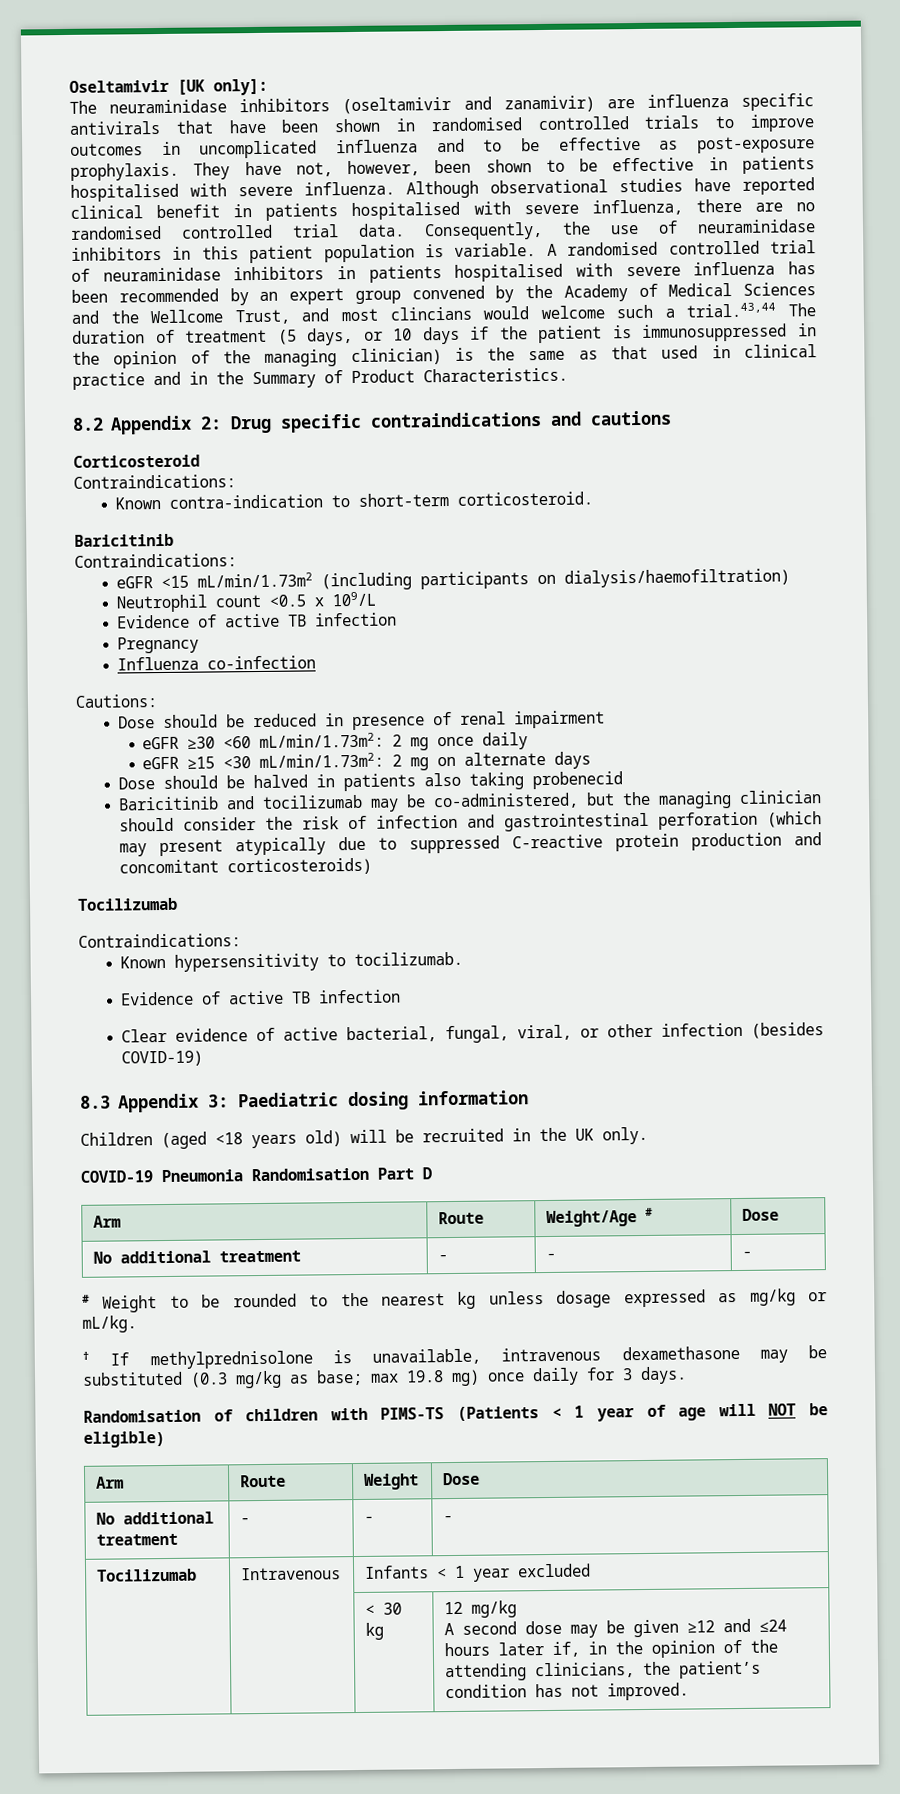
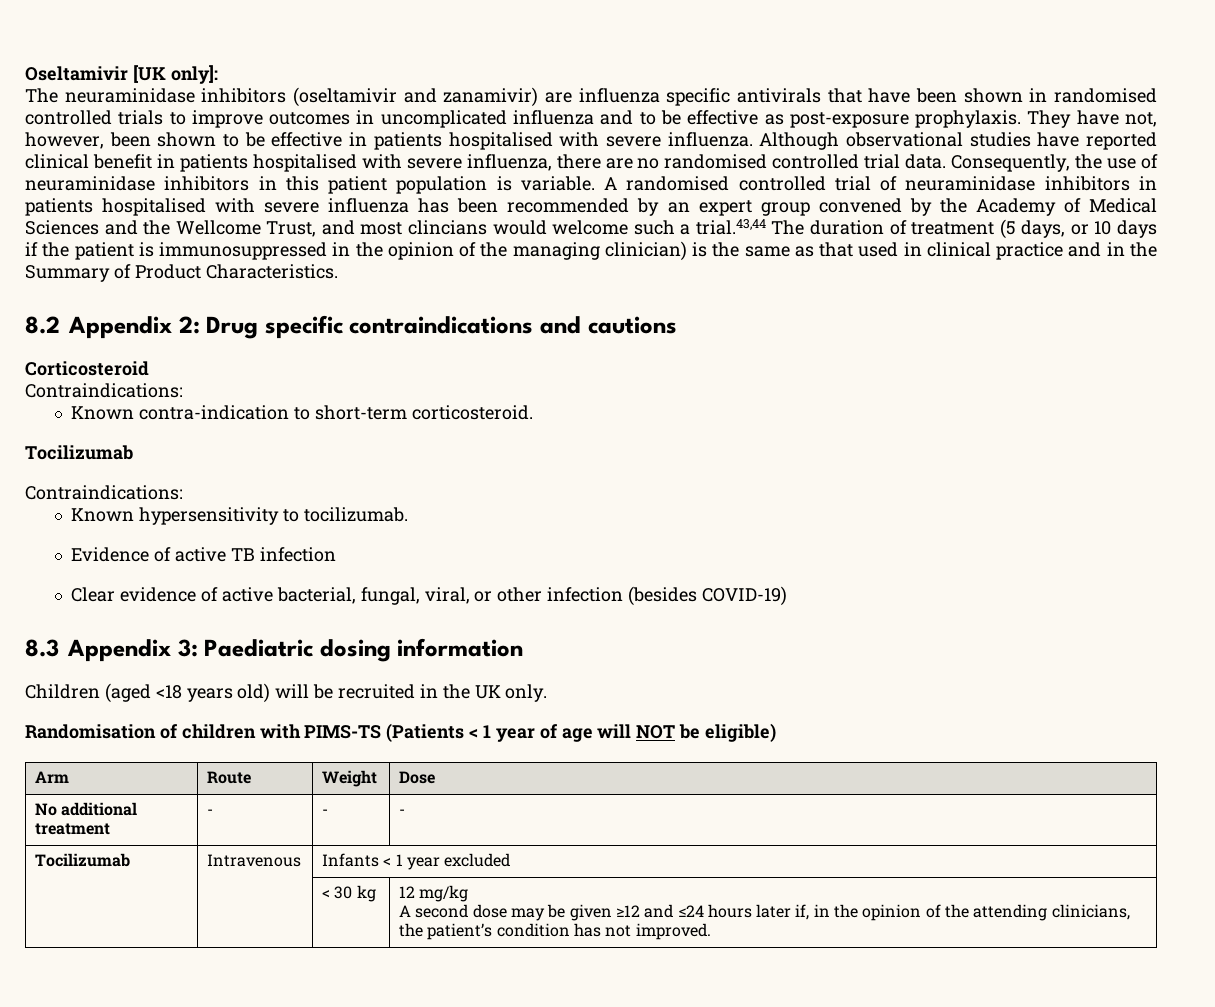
[74,533,174,547] [74,553,237,568] [115,568,790,591] [115,591,376,613] [116,612,397,629] [116,636,199,654] [116,655,316,671] [75,694,157,708] [117,710,605,731] [142,732,529,751] [142,751,592,771] [117,771,623,792] [117,790,822,812] [118,811,822,832] [118,832,822,857] [118,857,372,876] // Baricitinib // Contraindications: // eGFR <15 mL/min/1.73m2 (including participants on dialysis/haemofiltration) // Neutrophil count <0.5 x 109/L // Evidence of active TB infection // Pregnancy // Influenza co-infection // Cautions: // Dose should be reduced in presence of renal impairment // eGFR ≥30 <60 mL/min/1.73m2: 2 mg once daily // eGFR ≥15 <30 mL/min/1.73m2: 2 mg on alternate days // Dose should be halved in patients also taking probenecid // Baricitinib and tocilizumab may be co-administered, but the managing clinician should consider the risk of infection and gastrointestinal perforation (which may present atypically due to suppressed C-reactive protein production and concomitant corticosteroids) -> (533, 412) none
[80,1167,432,1183] [93,1215,122,1228] [438,1211,485,1225] [546,1207,654,1228] [742,1208,780,1221] [93,1250,302,1264] [438,1255,449,1261] [546,1253,557,1260] [742,1251,753,1257] [82,1288,828,1313] [82,1315,137,1333] [82,1345,827,1370] [82,1366,687,1389] // COVID-19 Pneumonia Randomisation Part D // Arm | Route | Weight/Age # | Dose // No additional treatment | - | - | - // # Weight to be rounded to the nearest kg unless dosage expressed as mg/kg or mL/kg. // † If methylprednisolone is unavailable, intravenous dexamethasone may be substituted (0.3 mg/kg as base; max 19.8 mg) once daily for 3 days. -> (548, 693) none

